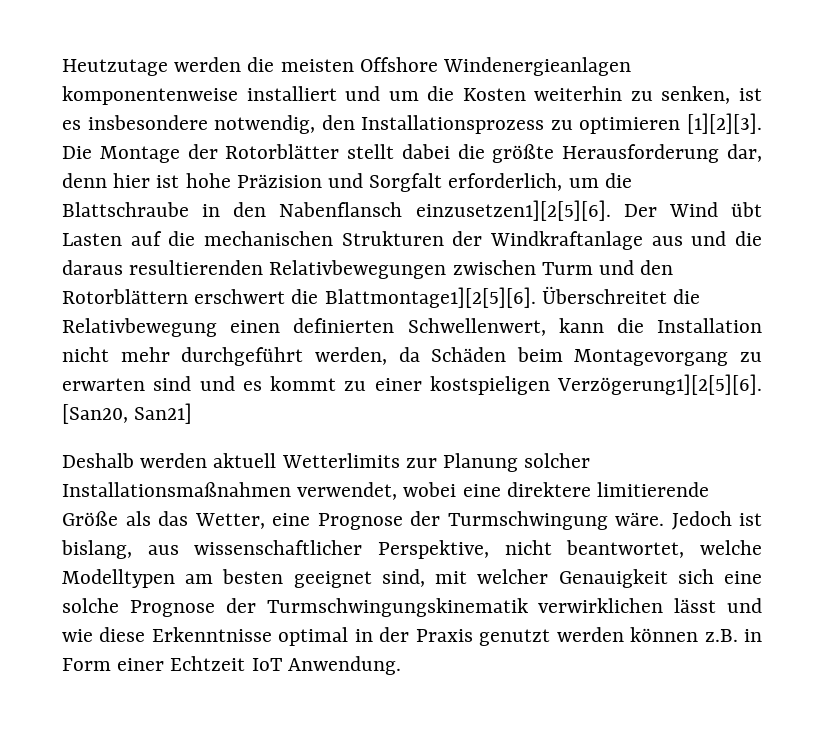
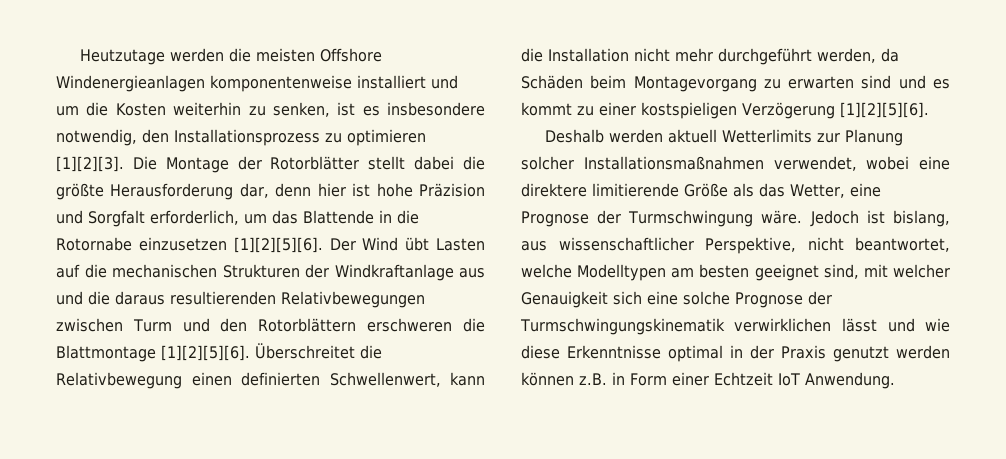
[604,173,632,188] [62,200,611,221] die Blattschraube in den Nabenflansch einzusetzen1][2[5][6]. -> [272,210,419,224] [56,237,323,253] das Blattende in die Rotornabe einzusetzen [1][2][5][6].
[194,287,536,308] erschwert die Blattmontage1][2[5][6]. -> [367,318,485,332] [56,345,250,362] erschweren die Blattmontage [1][2][5][6].
[557,374,762,395] [62,403,193,424] Verzögerung1][2[5][6]. [San20, San21] -> [742,102,929,119] Verzögerung [1][2][5][6].

